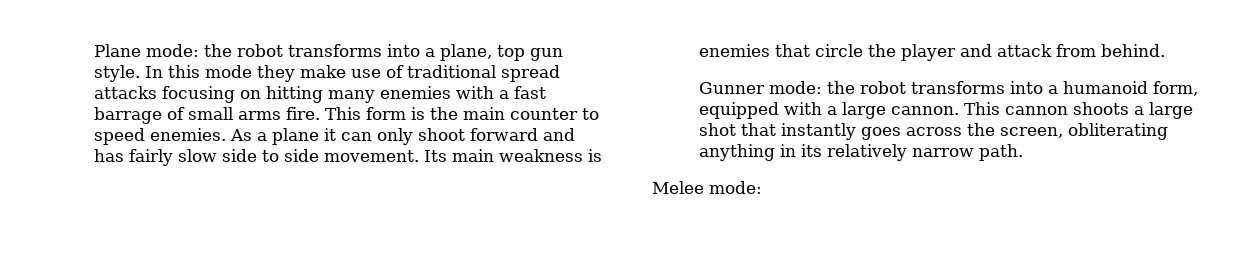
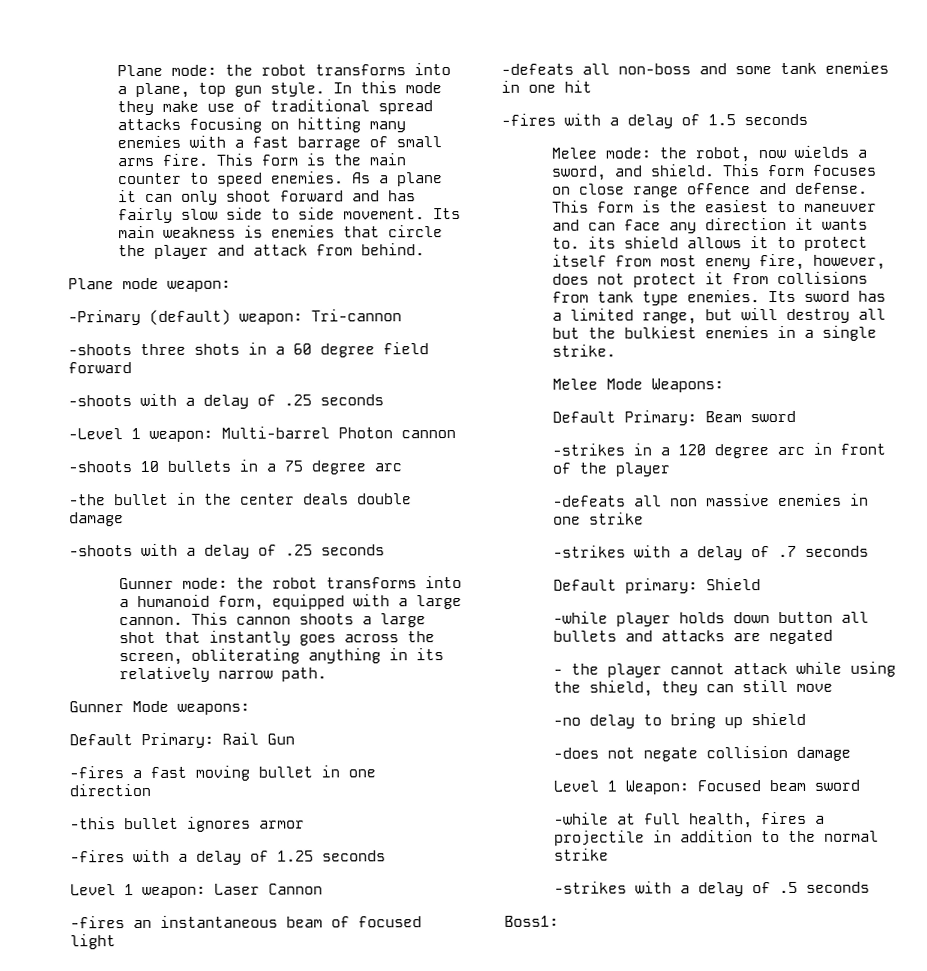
(1165, 50) none -> [68,277,231,292] [68,309,402,326] [68,342,429,358] [68,362,132,374] [68,393,384,409] [68,426,456,442] [68,459,402,475] [69,492,412,506] [69,512,124,527] [69,543,385,559] // Plane mode weapon: // -Primary (default) weapon: Tri-cannon // -shoots three shots in a 60 degree field forward // -shoots with a delay of .25 seconds // -Level 1 weapon: Multi-barrel Photon cannon // -shoots 10 bullets in a 75 degree arc // -the bullet in the center deals double damage // -shoots with a delay of .25 seconds
[652,181,762,194] Melee mode: -> [69,700,250,715] [69,732,295,749] [69,765,376,781] [69,783,151,797] [70,816,305,832] [70,849,386,865] [70,883,323,899] [70,915,422,929] [70,934,116,950] [501,61,889,75] [501,80,592,93] [501,113,808,129] [550,145,867,163] [550,164,877,181] [551,182,868,198] [551,200,877,213] [551,217,868,234] [551,236,868,251] [551,253,886,271] [551,271,868,288] [551,290,886,306] [551,308,886,325] [551,325,877,341] [551,344,616,357] [551,378,724,393] [551,410,796,426] [551,442,886,459] [551,462,670,477] [552,493,869,507] [552,512,644,525] [552,545,869,561] [552,578,761,594] [552,611,869,627] [552,629,833,645] [552,661,896,678] [552,679,833,697] [552,712,806,729] [552,745,851,762] [552,779,860,795] [553,811,825,829] [553,830,879,846] [553,848,609,861] [553,881,870,897] [504,915,559,927] Gunner Mode weapons: // Default Primary: Rail Gun // -fires a fast moving bullet in one direction // -this bullet ignores armor // -fires with a delay of 1.25 seconds // Level 1 weapon: Laser Cannon // -fires an instantaneous beam of focused light // -defeats all non-boss and some tank enemies in one hit // -fires with a delay of 1.5 seconds // Melee mode: the robot, now wields a sword, and shield. This form focuses on close range offence and defense. This form is the easiest to maneuver and can face any direction it wants to. its shield allows it to protect itself from most enemy fire, however, does not protect it from collisions from tank type enemies. Its sword has a limited range, but will destroy all but the bulkiest enemies in a single strike. // Melee Mode Weapons: // Default Primary: Beam sword // -strikes in a 120 degree arc in front of the player // -defeats all non massive enemies in one strike // -strikes with a delay of .7 seconds // Default primary: Shield // -while player holds down button all bullets and attacks are negated // - the player cannot attack while using the shield, they can still move // -no delay to bring up shield // -does not negate collision damage // Level 1 Weapon: Focused beam sword // -while at full health, fires a projectile in addition to the normal strike // -strikes with a delay of .5 seconds // Boss1:

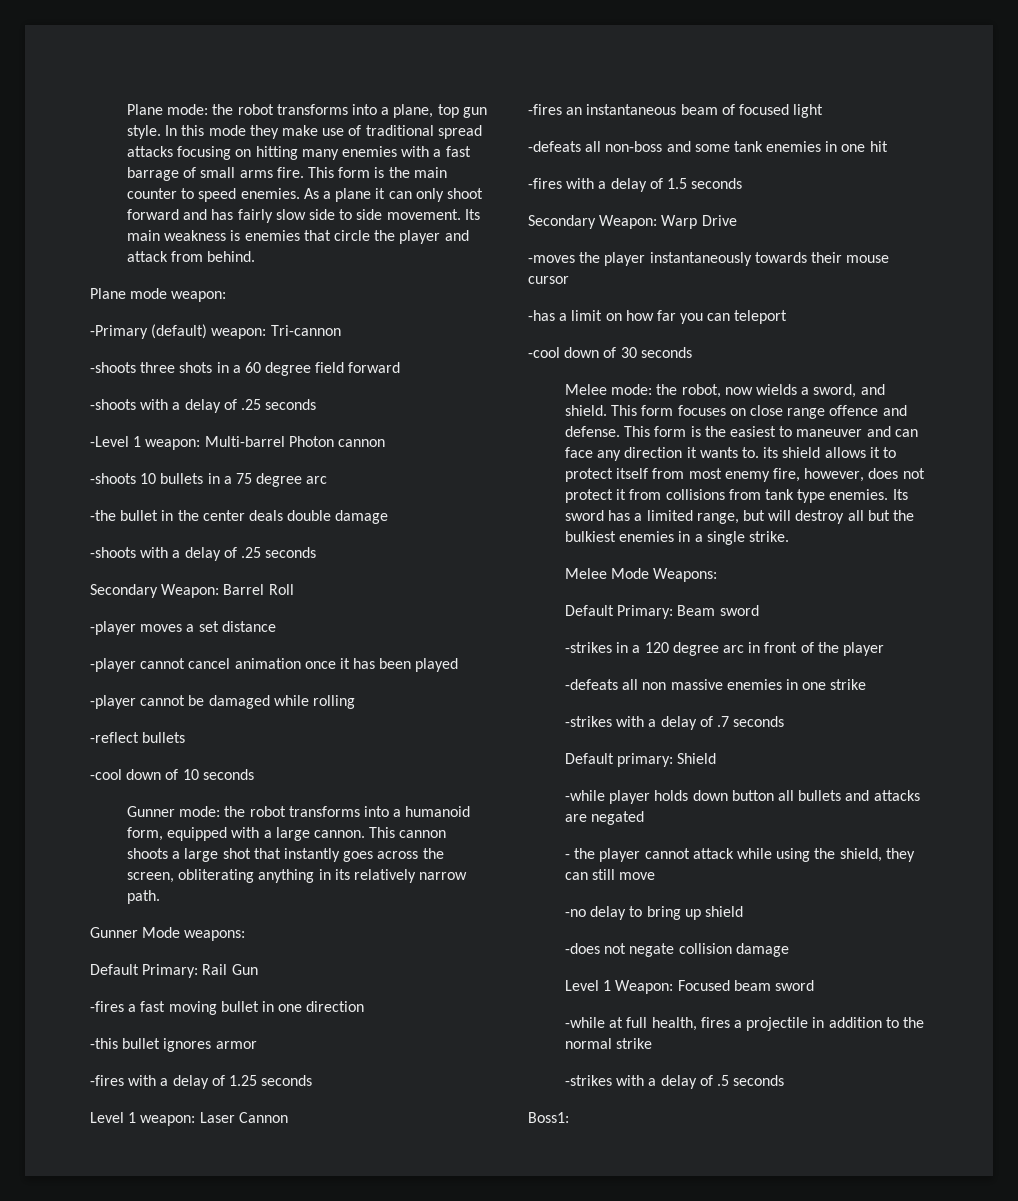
(385, 550) none -> [90,584,294,598] [90,621,276,635] [90,658,459,672] [90,695,355,709] [90,732,186,743] [90,769,254,780] // Secondary Weapon: Barrel Roll // -player moves a set distance // -player cannot cancel animation once it has been played // -player cannot be damaged while rolling // -reflect bullets // -cool down of 10 seconds
(808, 119) none -> [528,215,737,229] [528,252,890,266] [528,276,569,284] [528,310,788,324] [528,347,692,358] // Secondary Weapon: Warp Drive // -moves the player instantaneously towards their mouse cursor // -has a limit on how far you can teleport // -cool down of 30 seconds

